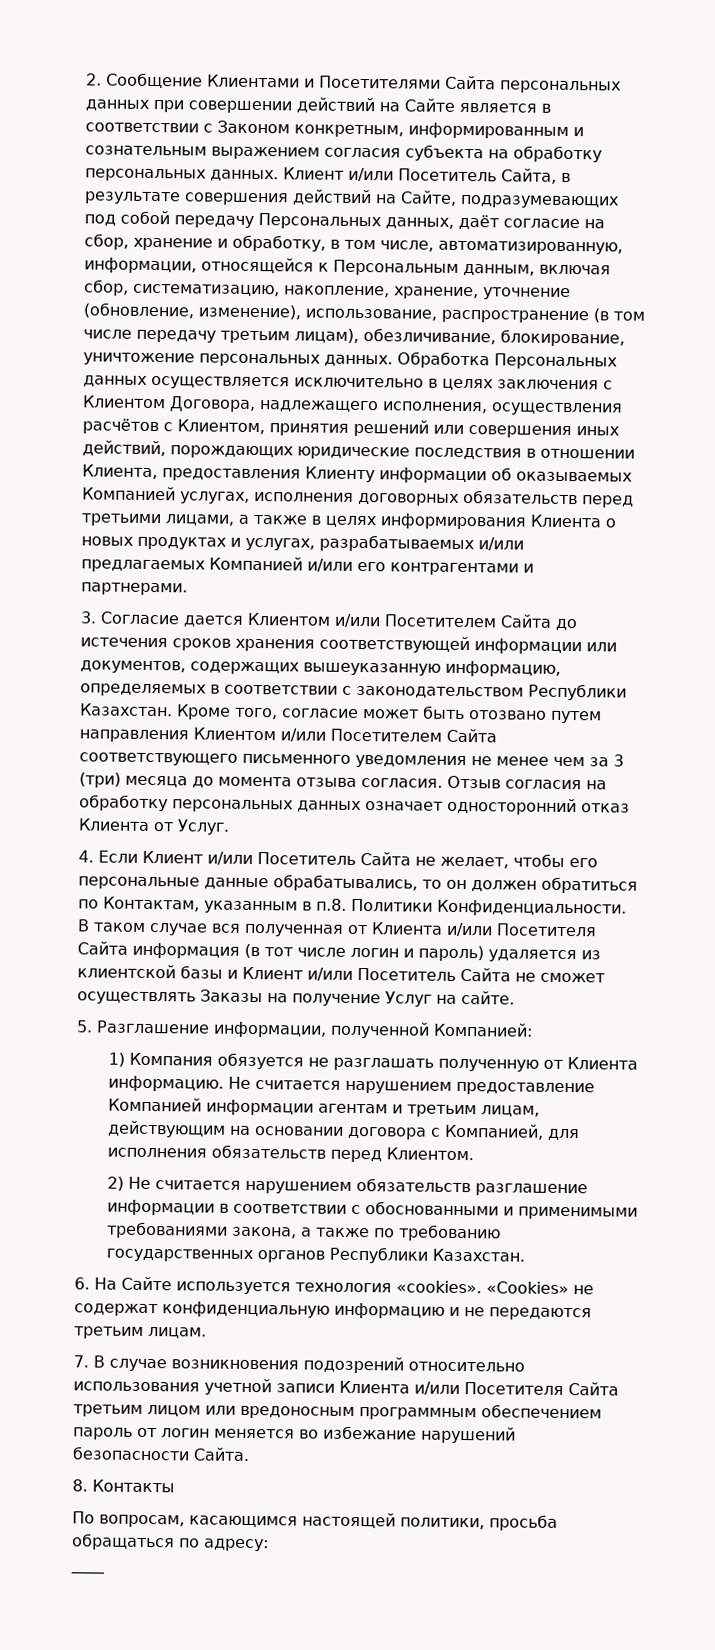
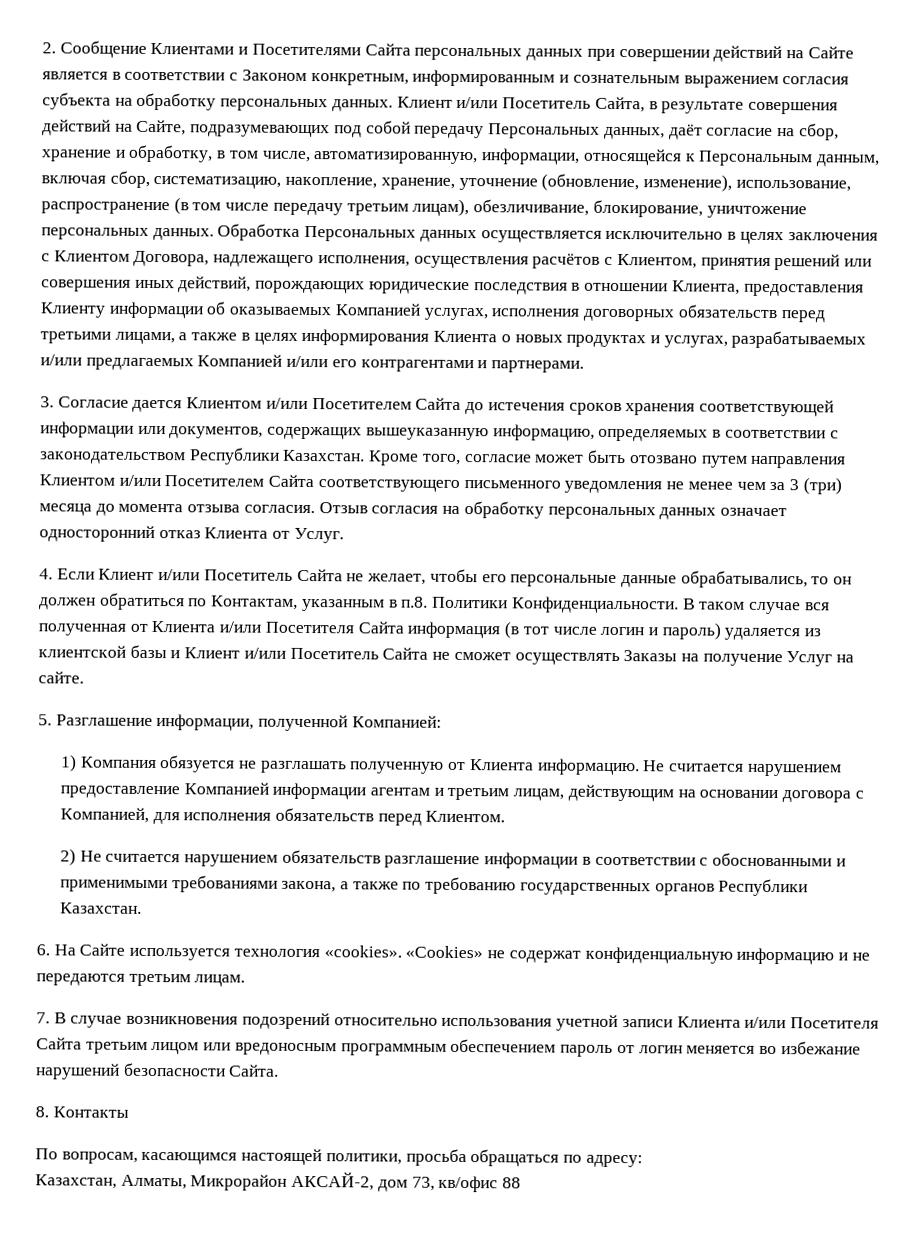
[70,1569,105,1574] ____ -> [35,1171,522,1193] Казахстан, Алматы, Микрорайон АКСАЙ-2, дом 73, кв/офис 88

